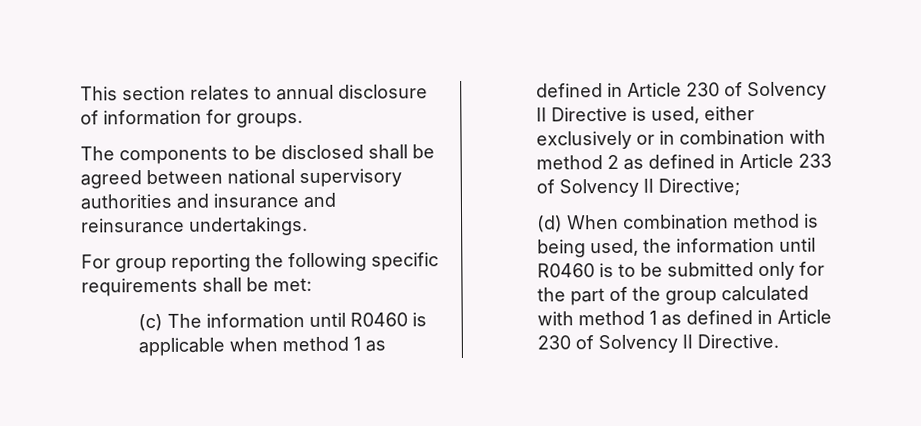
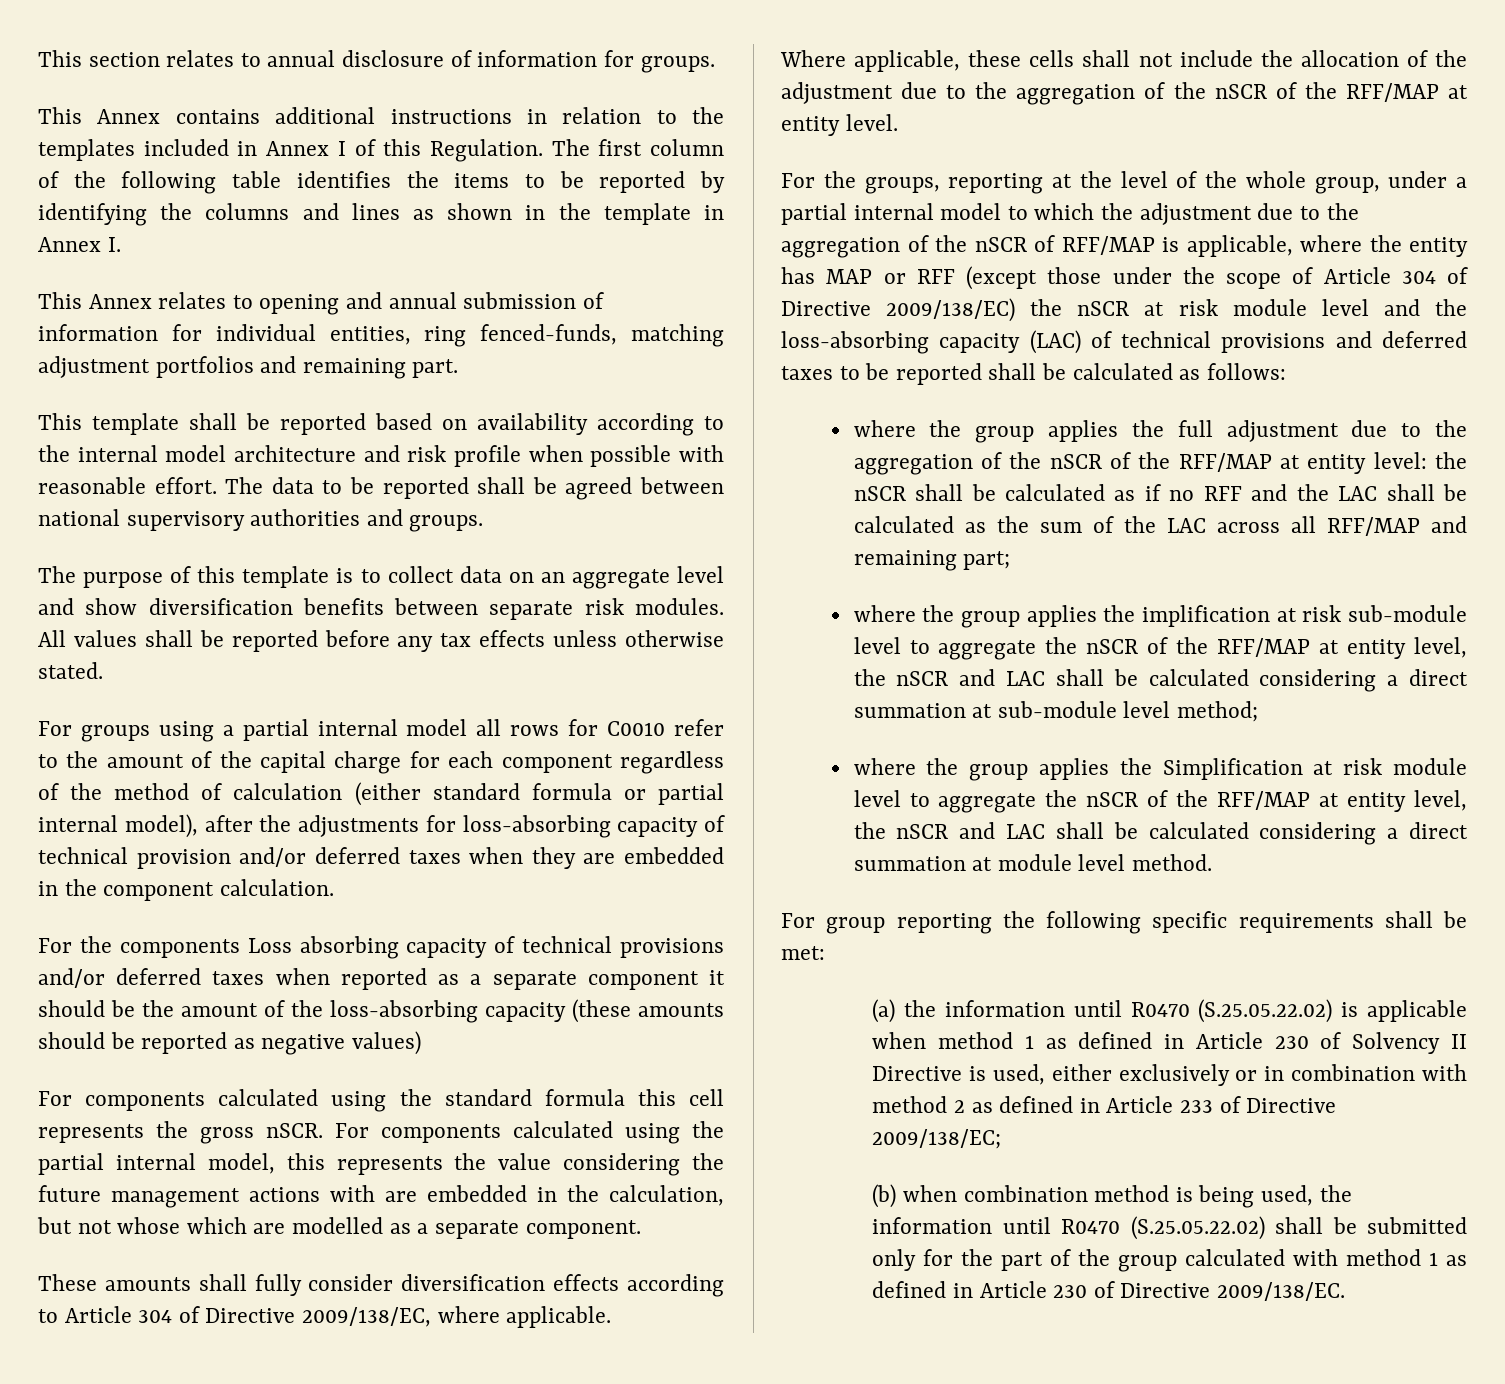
[80,144,364,165] The components to be disclosed -> [38,107,724,124] [38,139,724,162] [38,171,726,194] [38,203,724,226] [38,237,121,252] [38,292,604,315] [38,324,724,347] [38,356,459,379] [38,413,724,436] [38,445,724,467] [38,477,469,499] This Annex contains additional instructions in relation to the templates included in Annex I of this Regulation. The first column of the following table identifies the items to be reported by identifying the columns and lines as shown in the template in Annex I. // This Annex relates to opening and annual submission of information for individual entities, ring fenced-funds, matching adjustment portfolios and remaining part. // This template shall be reported based on availability according to the internal model architecture and risk profile when possible with reasonable effort. The data to be reported
[213,192,336,209] [81,217,308,236] insurance and reinsurance undertakings. -> [409,515,484,532] [38,566,724,589] [38,598,725,620] [38,630,724,652] [38,662,103,679] [38,719,724,742] [38,751,724,774] [38,782,724,806] [38,814,725,838] [38,847,724,869] [38,879,334,901] [38,936,724,959] [38,968,725,990] [38,999,724,1023] [38,1031,422,1055] [38,1089,724,1112] [38,1121,724,1144] [38,1153,724,1176] [38,1185,724,1208] [37,1217,641,1239] [38,1274,725,1297] [38,1306,612,1328] [780,50,1467,72] [781,82,1468,105] [781,114,898,136] [781,171,1467,194] [781,203,1359,225] [781,235,1468,258] [781,266,1468,290] [781,298,1467,322] [781,330,1467,354] [781,363,1286,385] [853,420,1467,443] [853,452,1467,475] [853,484,1467,501] [853,516,1467,536] [853,550,1011,571] [853,605,1467,628] [853,637,1467,660] [853,669,1468,692] [853,701,1259,722] [853,758,1467,781] [853,790,1467,813] [853,822,1468,845] [853,854,1213,871] groups. // The purpose of this template is to collect data on an aggregate level and show diversification benefits between separate risk modules. All values shall be reported before any tax effects unless otherwise stated. // For groups using a partial internal model all rows for C0010 refer to the amount of the capital charge for each component regardless of the method of calculation (either standard formula or partial internal model), after the adjustments for loss-absorbing capacity of technical provision and/or deferred taxes when they are embedded in the component calculation. // For the components Loss absorbing capacity of technical provisions and/or deferred taxes when reported as a separate component it should be the amount of the loss-absorbing capacity (these amounts should be reported as negative values) // For components calculated using the standard formula this cell represents the gross nSCR. For components calculated using the partial internal model, this represents the value considering the future management actions with are embedded in the calculation, but not whose which are modelled as a separate component. // These amounts shall fully consider diversification effects according to Article 304 of Directive 2009/138/EC, where applicable. // Where applicable, these cells shall not include the allocation of the adjustment due to the aggregation of the nSCR of the RFF/MAP at entity level. // For the groups, reporting at the level of the whole group, under a partial internal model to which the adjustment due to the aggregation of the nSCR of RFF/MAP is applicable, where the entity has MAP or RFF (except those under the scope of Article 304 of Directive 2009/138/EC) the nSCR at risk module level and the loss-absorbing capacity (LAC) of technical provisions and deferred taxes to be reported shall be calculated as follows: // where the group applies the full adjustment due to the aggregation of the nSCR of the RFF/MAP at entity level: the nSCR shall be calculated as if no RFF and the LAC shall be calculated as the sum of the LAC across all RFF/MAP and remaining part; // where the group applies the implification at risk sub-module level to aggregate the nSCR of the RFF/MAP at entity level, the nSCR and LAC shall be calculated considering a direct summation at sub-module level method; // where the group applies the Simplification at risk module level to aggregate the nSCR of the RFF/MAP at entity level, the nSCR and LAC shall be calculated considering a direct summation at module level method.
[137,312,408,332] (c) The information until R0460 -> [872,999,1333,1023] (a) the information until R0470 (S.25.05.22.02)
[558,178,740,198] [536,214,619,233] Solvency II Directive; // (d) When -> [1246,1098,1337,1113] [872,1129,1002,1149] [872,1184,957,1208] Directive 2009/138/EC; // (b) when
[536,262,636,278] R0460 is to -> [1061,1216,1324,1240] R0470 (S.25.05.22.02) shall
[597,333,779,354] Solvency II Directive. -> [1120,1282,1345,1301] Directive 2009/138/EC.

